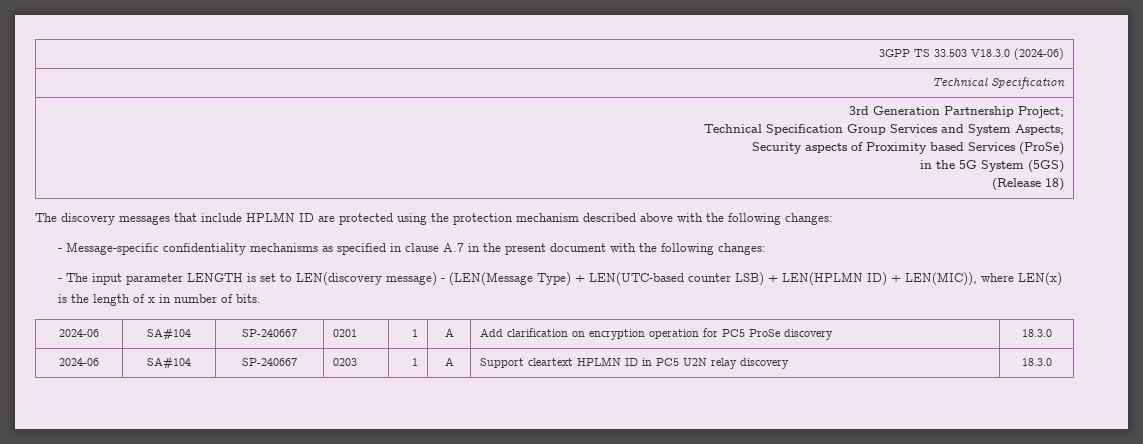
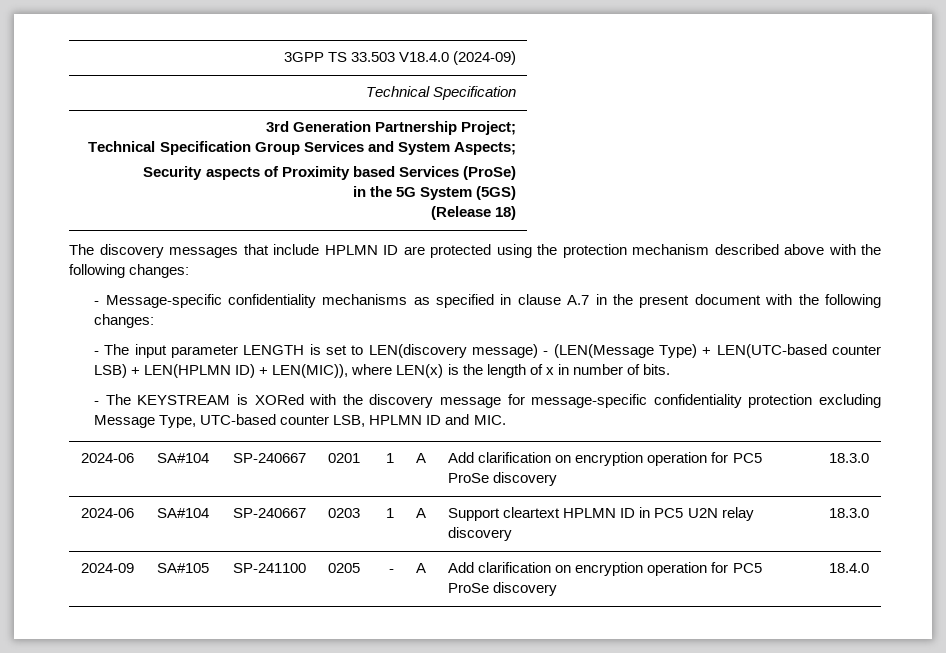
[970,48,1064,60] V18.3.0 (2024-06) -> [398,51,516,65] V18.4.0 (2024-09)
(262, 298) none -> [94,394,881,408] [94,414,506,428] // - The KEYSTREAM is XORed with the discovery message for message-specific confidentiality protection excluding Message Type, UTC-based counter LSB, HPLMN ID and MIC.
(1052, 362) none -> [81,563,134,573] [157,563,209,573] [232,563,306,573] [328,563,361,573] [388,569,394,573] [416,563,426,573] [448,562,762,576] [448,582,558,596] [828,563,869,573] // 2024-09 | SA#105 | SP-241100 | 0205 | - | A | Add clarification on encryption operation for PC5 ProSe discovery | 18.4.0

